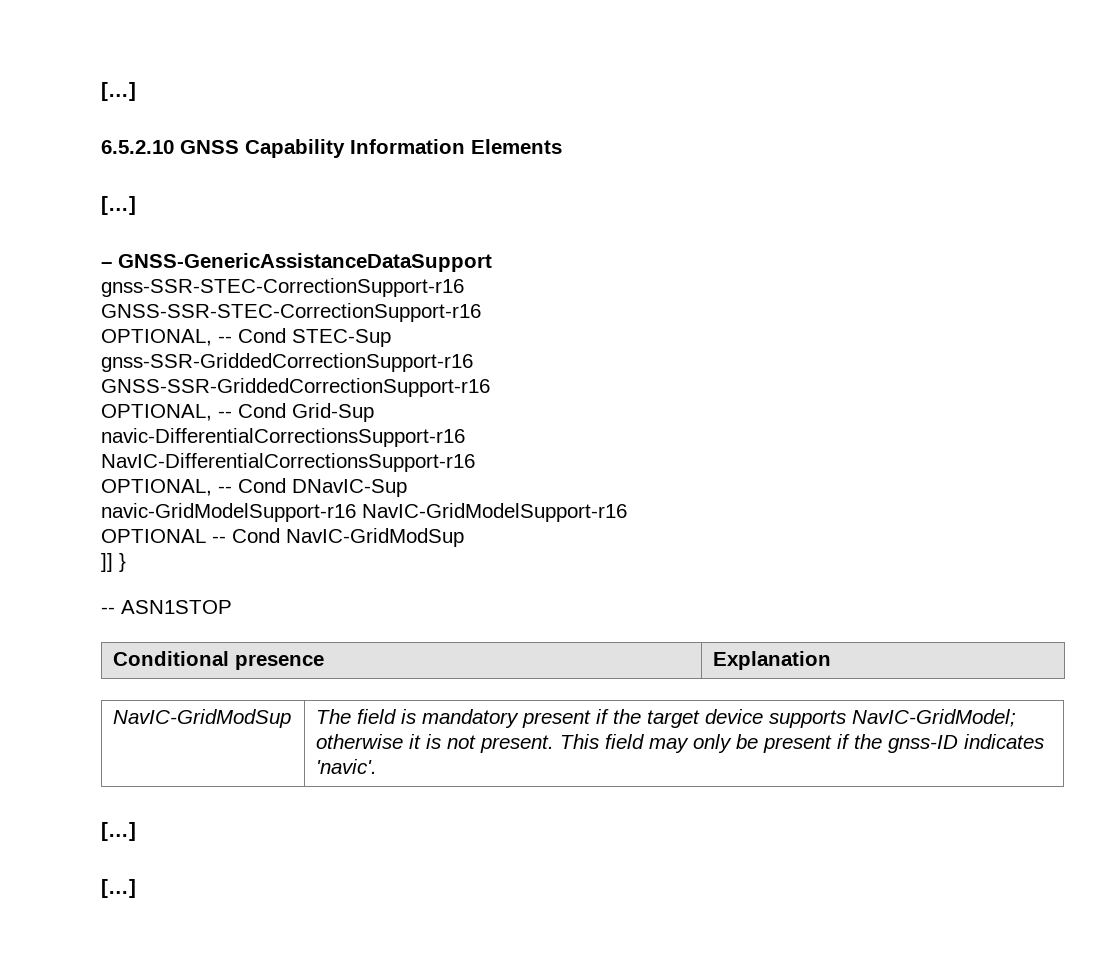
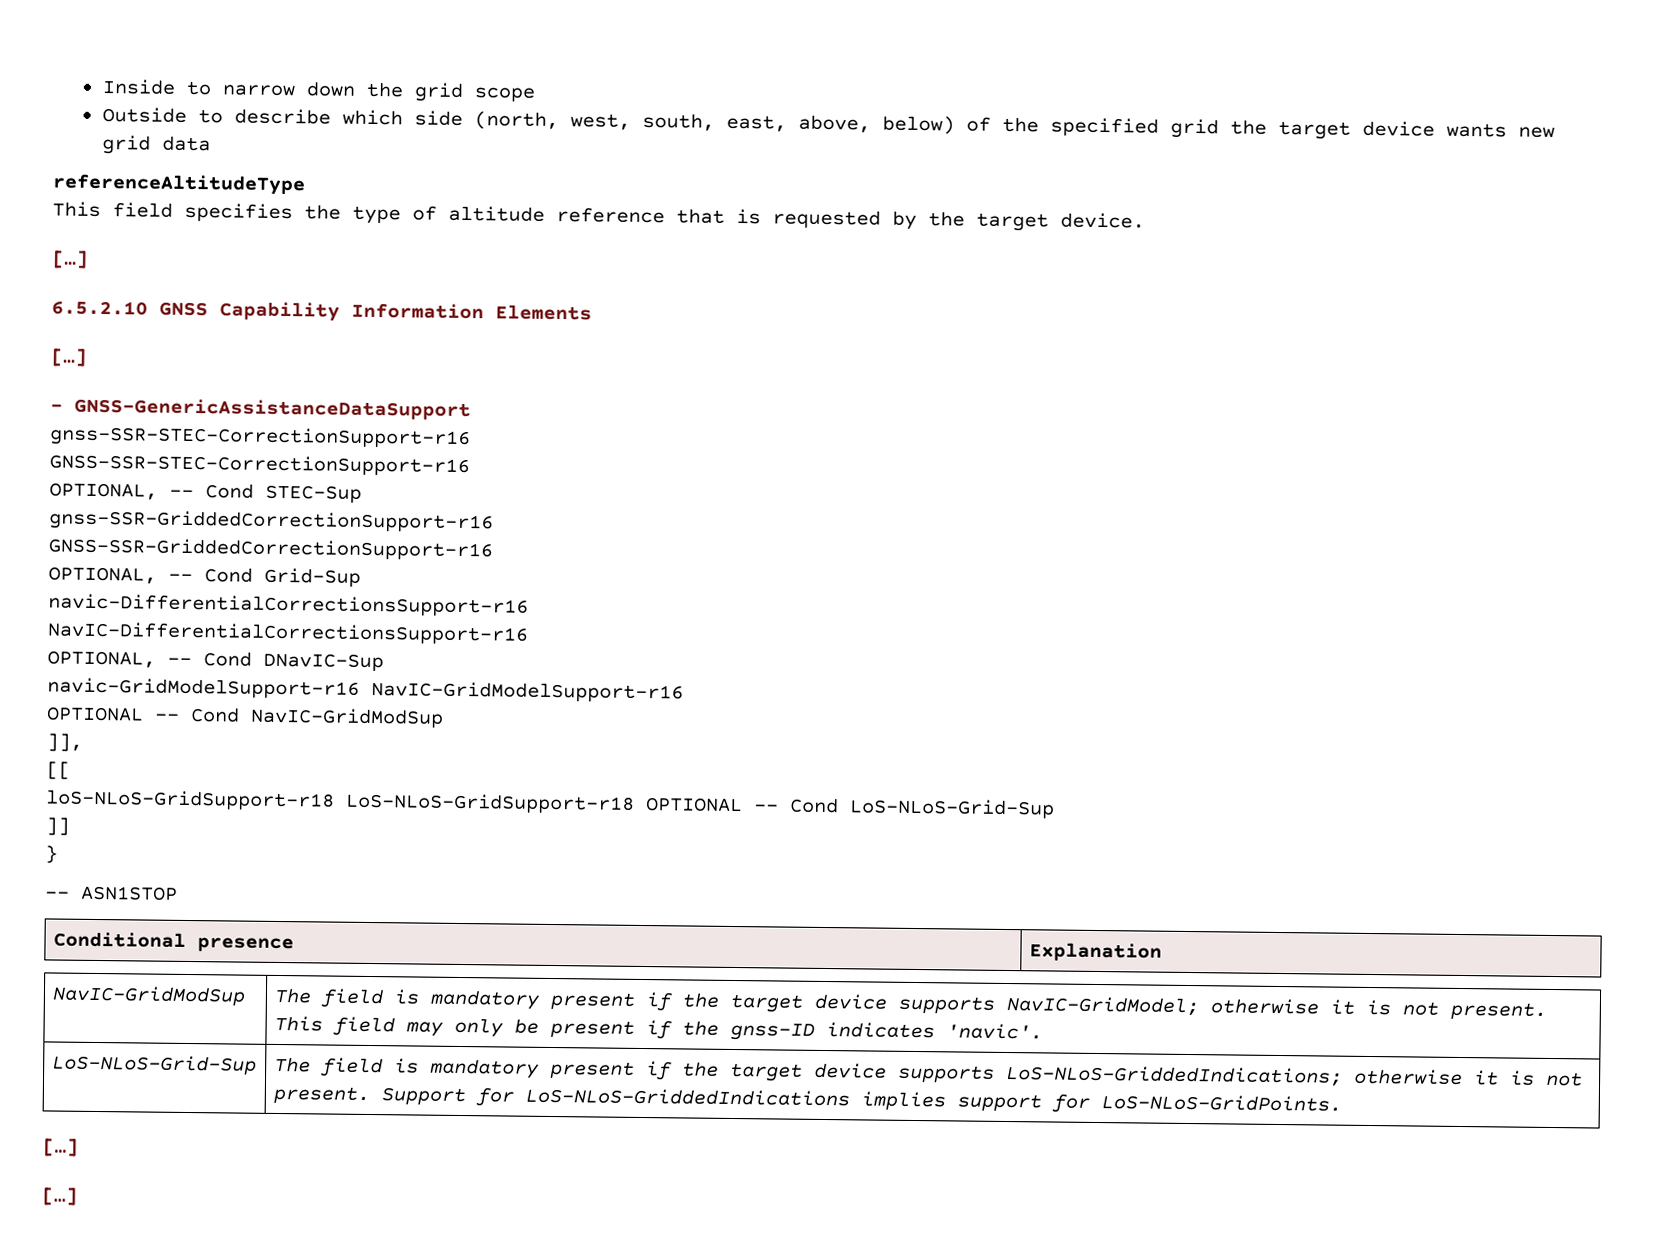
(101, 91) none -> [101,79,535,102] [101,106,1555,140] [101,134,211,155] [52,173,305,196] [52,201,1145,232] Inside to narrow down the grid scope // Outside to describe which side (north, west, south, east, above, below) of the specified grid the target device wants new grid data // referenceAltitudeType // This field specifies the type of altitude reference that is requested by the target device. //
(464, 537) none -> [46,733,83,752] [46,761,71,780] [45,789,1055,819] // ]], // [[ // loS-NLoS-GridSupport-r18 LoS-NLoS-GridSupport-r18 OPTIONAL -- Cond LoS-NLoS-Grid-Sup
(113, 562) none -> (70, 826) //
(378, 766) none -> [51,1054,257,1075] [273,1056,1583,1087] [272,1085,1342,1113] // LoS-NLoS-Grid-Sup | The field is mandatory present if the target device supports LoS-NLoS-GriddedIndications; otherwise it is not present. Support for LoS-NLoS-GriddedIndications implies support for LoS-NLoS-GridPoints.

